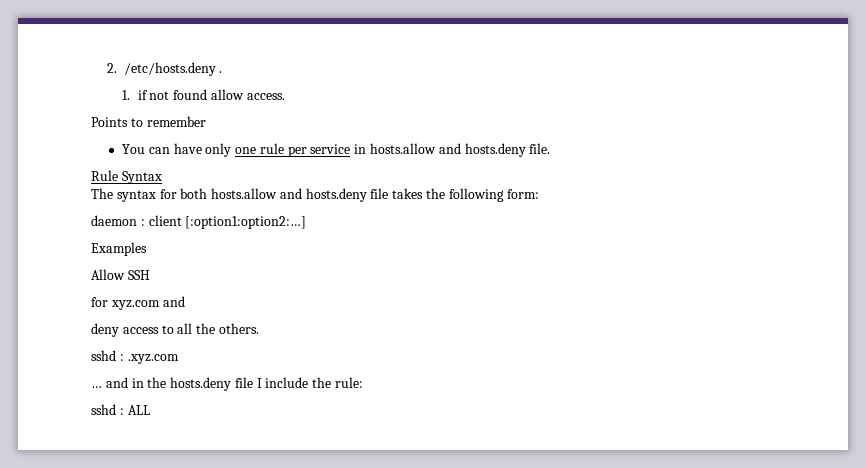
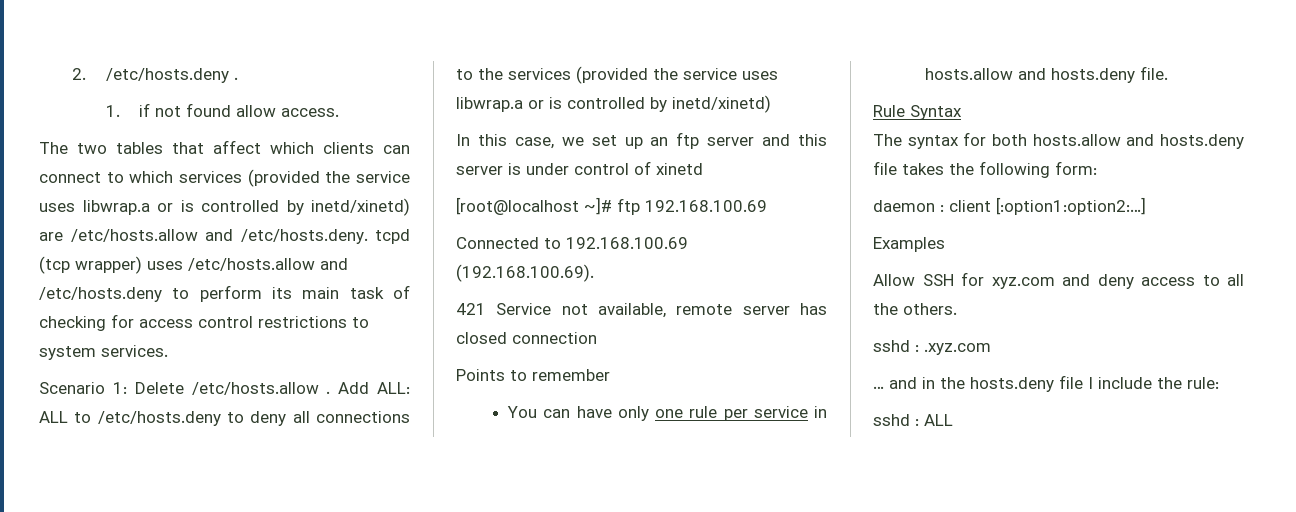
(285, 96) none -> [39,140,410,154] [39,169,410,187] [39,198,410,216] [39,229,410,244] [39,256,348,274] [39,285,410,302] [39,314,369,331] [39,345,168,360] [39,382,410,395] [39,411,411,426] [456,66,778,84] [456,95,771,113] [456,132,827,149] [456,161,703,175] [456,197,767,215] [456,237,688,249] [456,264,594,282] [456,303,827,318] [456,332,597,344] // The two tables that affect which clients can connect to which services (provided the service uses libwrap.a or is controlled by inetd/xinetd) are /etc/hosts.allow and /etc/hosts.deny. tcpd (tcp wrapper) uses /etc/hosts.allow and /etc/hosts.deny to perform its main task of checking for access control restrictions to system services. // Scenario 1: Delete /etc/hosts.allow . Add ALL: ALL to /etc/hosts.deny to deny all connections to the services (provided the service uses libwrap.a or is controlled by inetd/xinetd) // In this case, we set up an ftp server and this server is under control of xinetd // [root@localhost ~]# ftp 192.168.100.69 // Connected to 192.168.100.69 (192.168.100.69). // 421 Service not available, remote server has closed connection
(150, 275) // -> (954, 280) none
(185, 301) // -> (1090, 280) none

